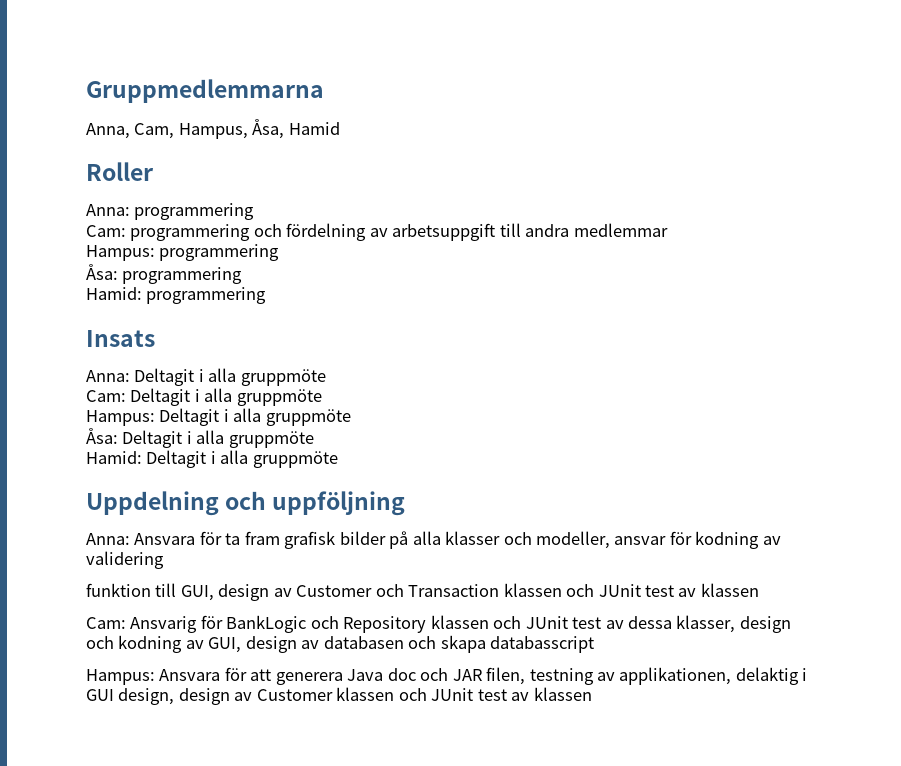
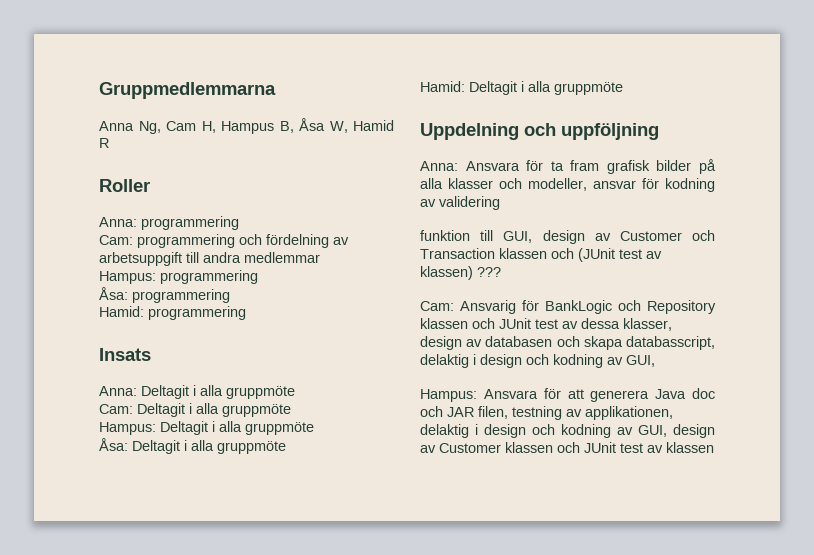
[86,119,285,139] Anna, Cam, Hampus, Åsa, -> [99,118,348,134] Anna Ng, Cam H, Hampus B, Åsa W,
(340, 128) none -> [99,138,109,148] R
[598,583,759,597] JUnit test av klassen -> [578,248,662,262] [420,266,501,280] (JUnit test av klassen) ???
[86,635,595,653] och kodning av GUI, design av databasen och skapa databasscript -> [466,336,715,350] [420,354,655,368] av databasen och skapa databasscript, delaktig i design och kodning av GUI,
[86,688,175,705] GUI design, -> [484,424,667,438] design och kodning av GUI,

